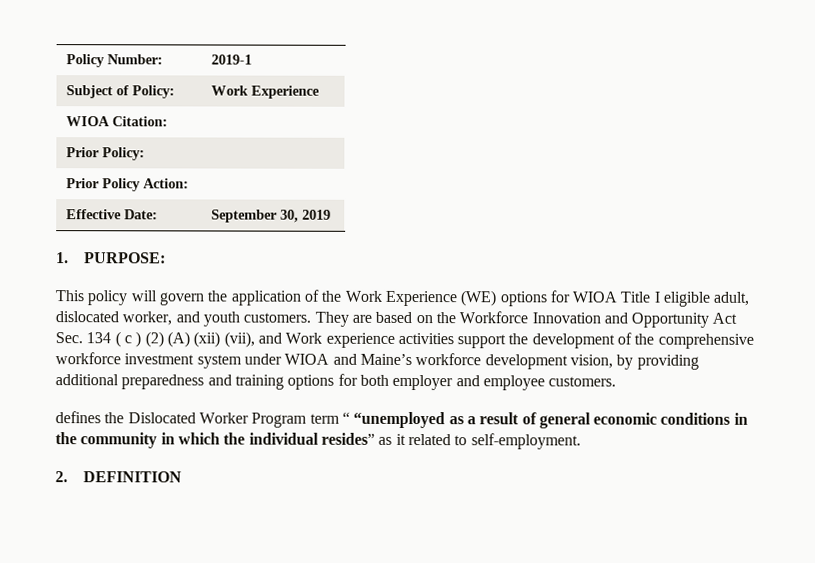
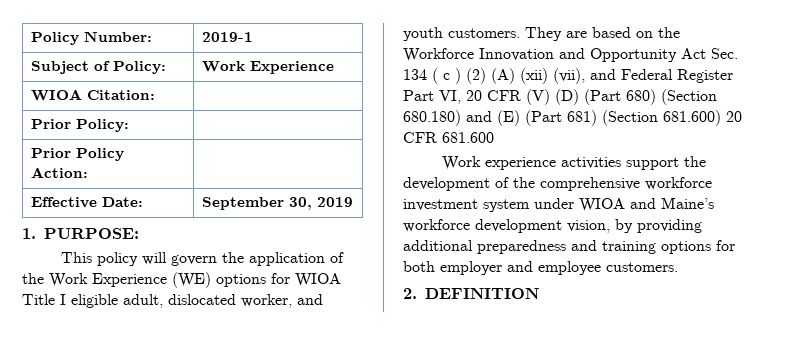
(282, 338) none -> [621,69,733,83] [403,89,717,105] [403,110,742,126] [403,132,494,143] Federal Register Part VI, 20 CFR (V) (D) (Part 680) (Section 680.180) and (E) (Part 681) (Section 681.600) 20 CFR 681.600 //
[55,411,748,429] [55,432,581,450] // defines the Dislocated Worker Program term “ “unemployed as a result of general economic conditions in the community in which the individual resides” as it related to self-employment. -> (678, 267) none

